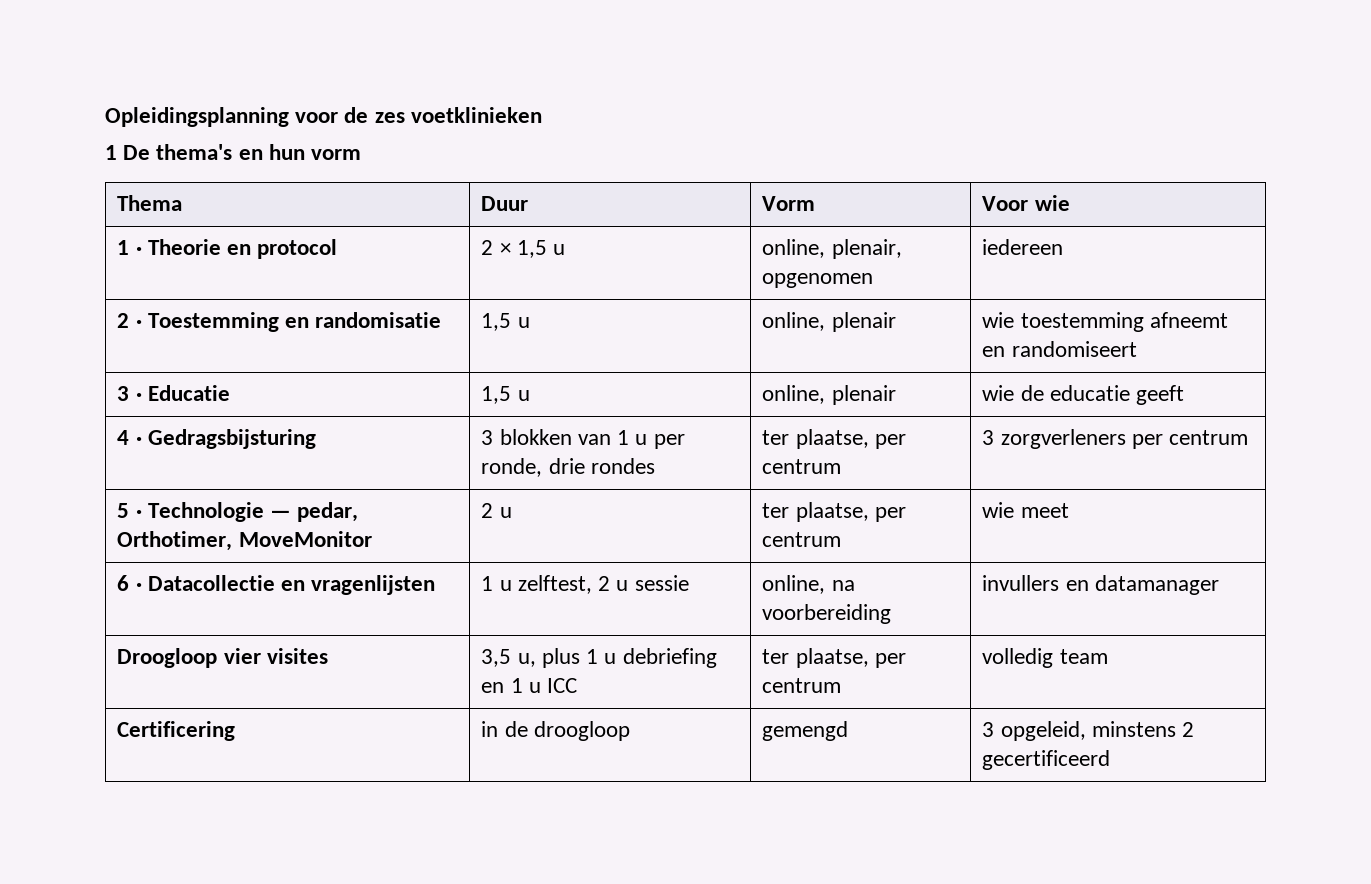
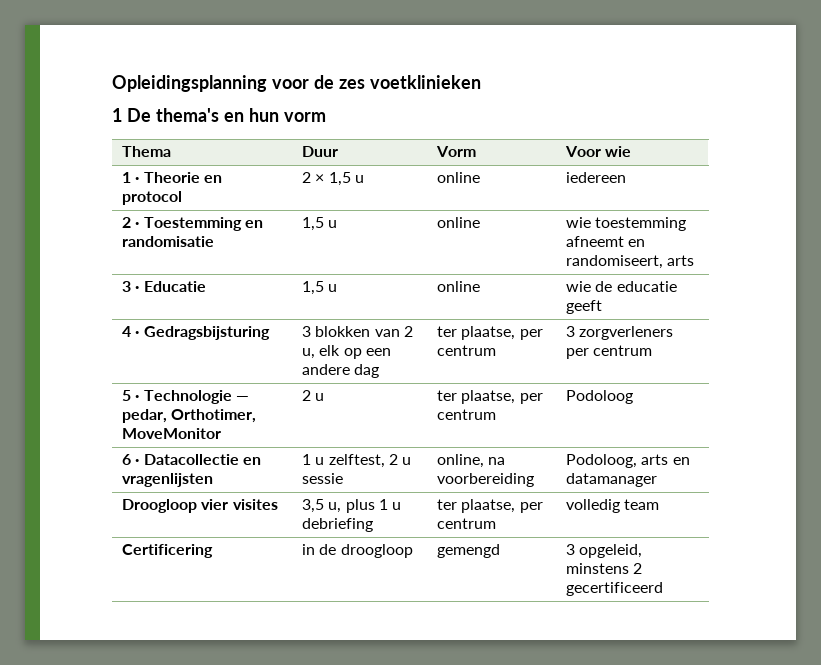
[762,239,902,259] [762,273,874,288] online, plenair, opgenomen -> [436,172,480,183] online
[762,312,896,332] online, plenair -> [436,217,480,228] online
[1011,341,1137,357] randomiseert -> [565,255,695,269] randomiseert, arts
[762,385,896,405] online, plenair -> [436,281,480,292] online
[617,430,685,449] [481,458,655,477] 1 u per ronde, drie rondes -> [403,326,413,337] [301,345,391,359] [301,364,380,378] 2 u, elk op een andere dag
[982,502,1069,518] wie meet -> [565,390,633,404] Podoloog
[982,575,1060,591] invullers -> [565,454,669,468] Podoloog, arts
[481,678,578,693] en 1 u ICC -> (373, 525) none

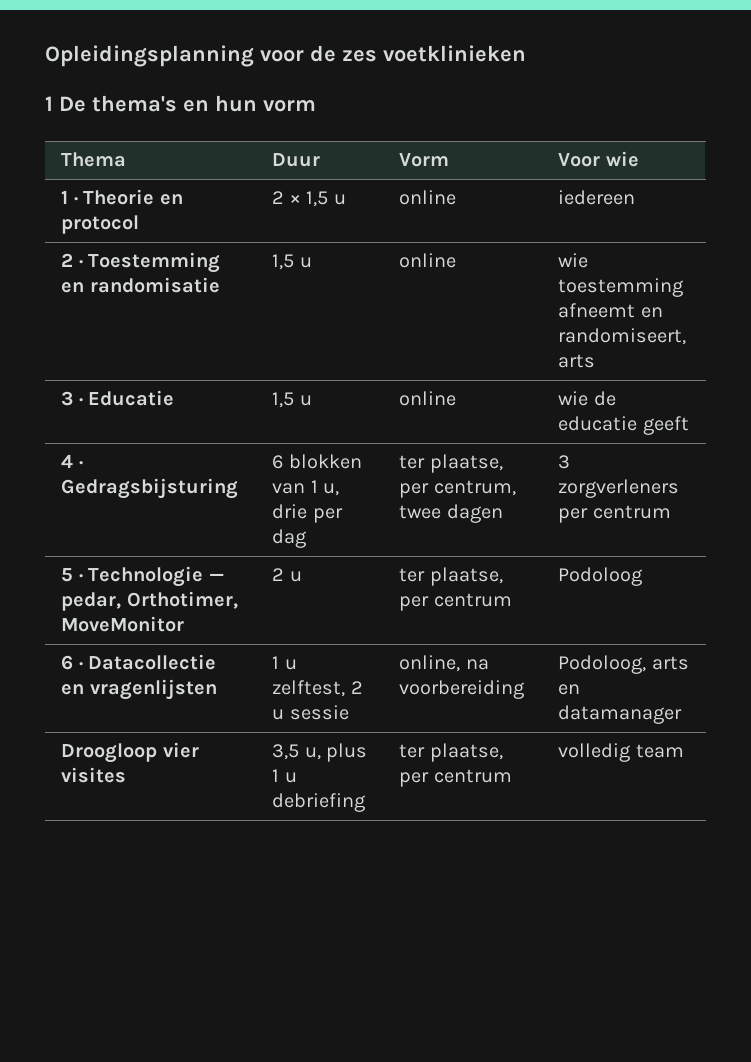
[301,326,311,337] 3 -> [272,455,284,469] 6
[403,326,413,337] [301,345,391,359] [301,364,350,375] 2 u, elk op een andere -> [310,480,340,496] [272,504,343,523] 1 u, drie per
[436,345,496,356] centrum -> [433,480,516,496] [399,504,503,523] centrum, twee dagen
[121,544,213,558] [301,544,413,558] [436,544,500,558] [565,544,643,558] [565,563,643,574] [565,582,663,596] // Certificering | in de droogloop | gemengd | 3 opgeleid, minstens 2 gecertificeerd -> (684, 751) none

